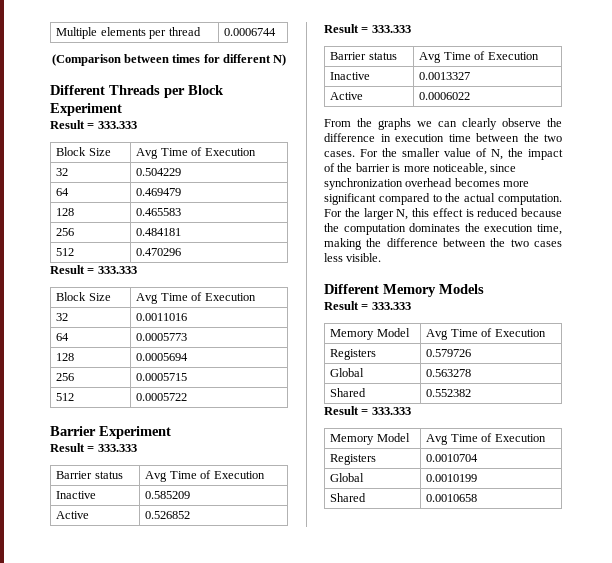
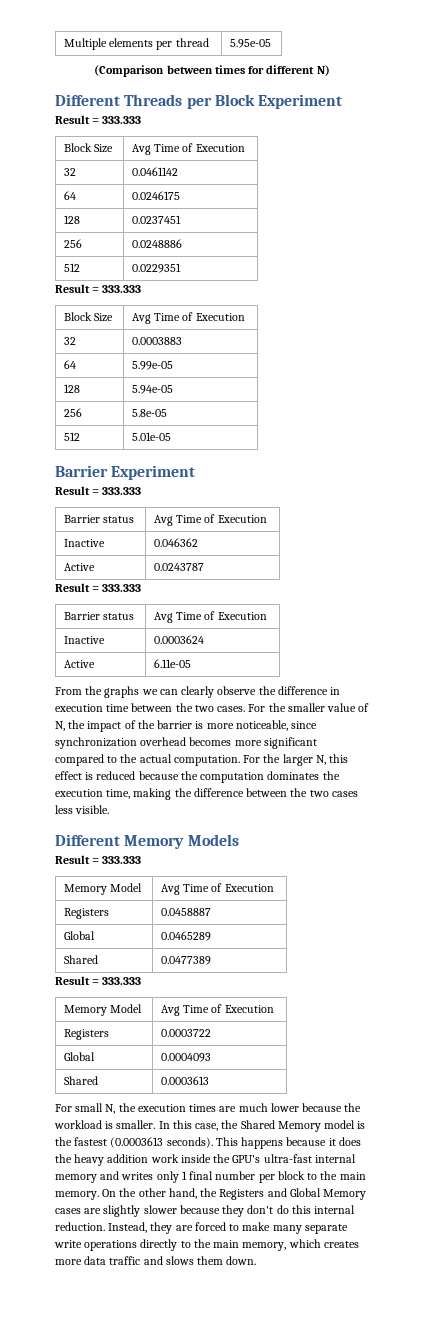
[224,28,277,36] 0.0006744 -> [229,39,271,48] 5.95e-05
[136,168,182,176] [56,188,70,196] [136,188,182,196] [56,208,75,216] [136,208,182,216] [56,228,75,236] [136,228,182,236] [56,248,75,256] [136,248,182,256] 0.504229 // 64 | 0.469479 // 128 | 0.465583 // 256 | 0.484181 // 512 | 0.470296 -> [131,167,178,176] [63,191,76,200] [131,191,180,200] [63,215,80,224] [131,215,181,224] [63,239,82,248] [131,239,182,248] [63,263,80,272] [131,263,181,273] 0.0461142 // 64 | 0.0246175 // 128 | 0.0237451 // 256 | 0.0248886 // 512 | 0.0229351
[136,313,188,321] [56,333,70,341] [136,333,188,341] [56,353,75,361] [136,353,189,361] [56,373,75,381] [136,373,188,381] [56,393,75,401] [136,393,188,401] 0.0011016 // 64 | 0.0005773 // 128 | 0.0005694 // 256 | 0.0005715 // 512 | 0.0005722 -> [131,337,182,345] [63,360,76,369] [131,361,173,370] [63,384,80,393] [131,385,173,394] [63,408,82,417] [131,409,167,417] [63,432,80,441] [131,432,171,441] 0.0003883 // 64 | 5.99e-05 // 128 | 5.94e-05 // 256 | 5.8e-05 // 512 | 5.01e-05
[145,491,191,499] [56,511,90,519] [145,511,191,519] 0.585209 // Active | 0.526852 -> [153,538,198,547] [63,563,95,571] [153,563,204,571] 0.046362 // Active | 0.0243787
[419,72,471,80] [330,92,364,100] [419,92,471,100] 0.0013327 // Active | 0.0006022 -> [153,635,204,644] [63,660,95,668] [153,659,191,668] 0.0003624 // Active | 6.11e-05
[426,349,472,357] [330,368,365,377] [426,369,472,377] [330,388,367,397] [426,389,472,397] 0.579726 // Global | 0.563278 // Shared | 0.552382 -> [160,908,211,916] [63,931,95,940] [160,931,211,941] [63,955,98,964] [160,956,211,965] 0.0458887 // Global | 0.0465289 // Shared | 0.0477389
[426,454,479,462] [330,473,365,482] [426,474,478,482] [330,493,367,502] [426,494,478,502] 0.0010704 // Global | 0.0010199 // Shared | 0.0010658 -> [160,1029,211,1037] [63,1052,95,1061] [160,1053,211,1062] [63,1076,98,1085] [160,1076,209,1085] [55,1103,362,1114] [54,1120,366,1132] [55,1137,361,1149] [55,1154,356,1166] [55,1171,366,1183] [55,1188,367,1200] [55,1205,356,1217] [55,1222,348,1234] [54,1239,359,1251] [55,1256,257,1265] 0.0003722 // Global | 0.0004093 // Shared | 0.0003613 // For small N, the execution times are much lower because the workload is smaller. In this case, the Shared Memory model is the fastest (0.0003613 seconds). This happens because it does the heavy addition work inside the GPU's ultra-fast internal memory and writes only 1 final number per block to the main memory. On the other hand, the Registers and Global Memory cases are slightly slower because they don't do this internal reduction. Instead, they are forced to make many separate write operations directly to the main memory, which creates more data traffic and slows them down.

